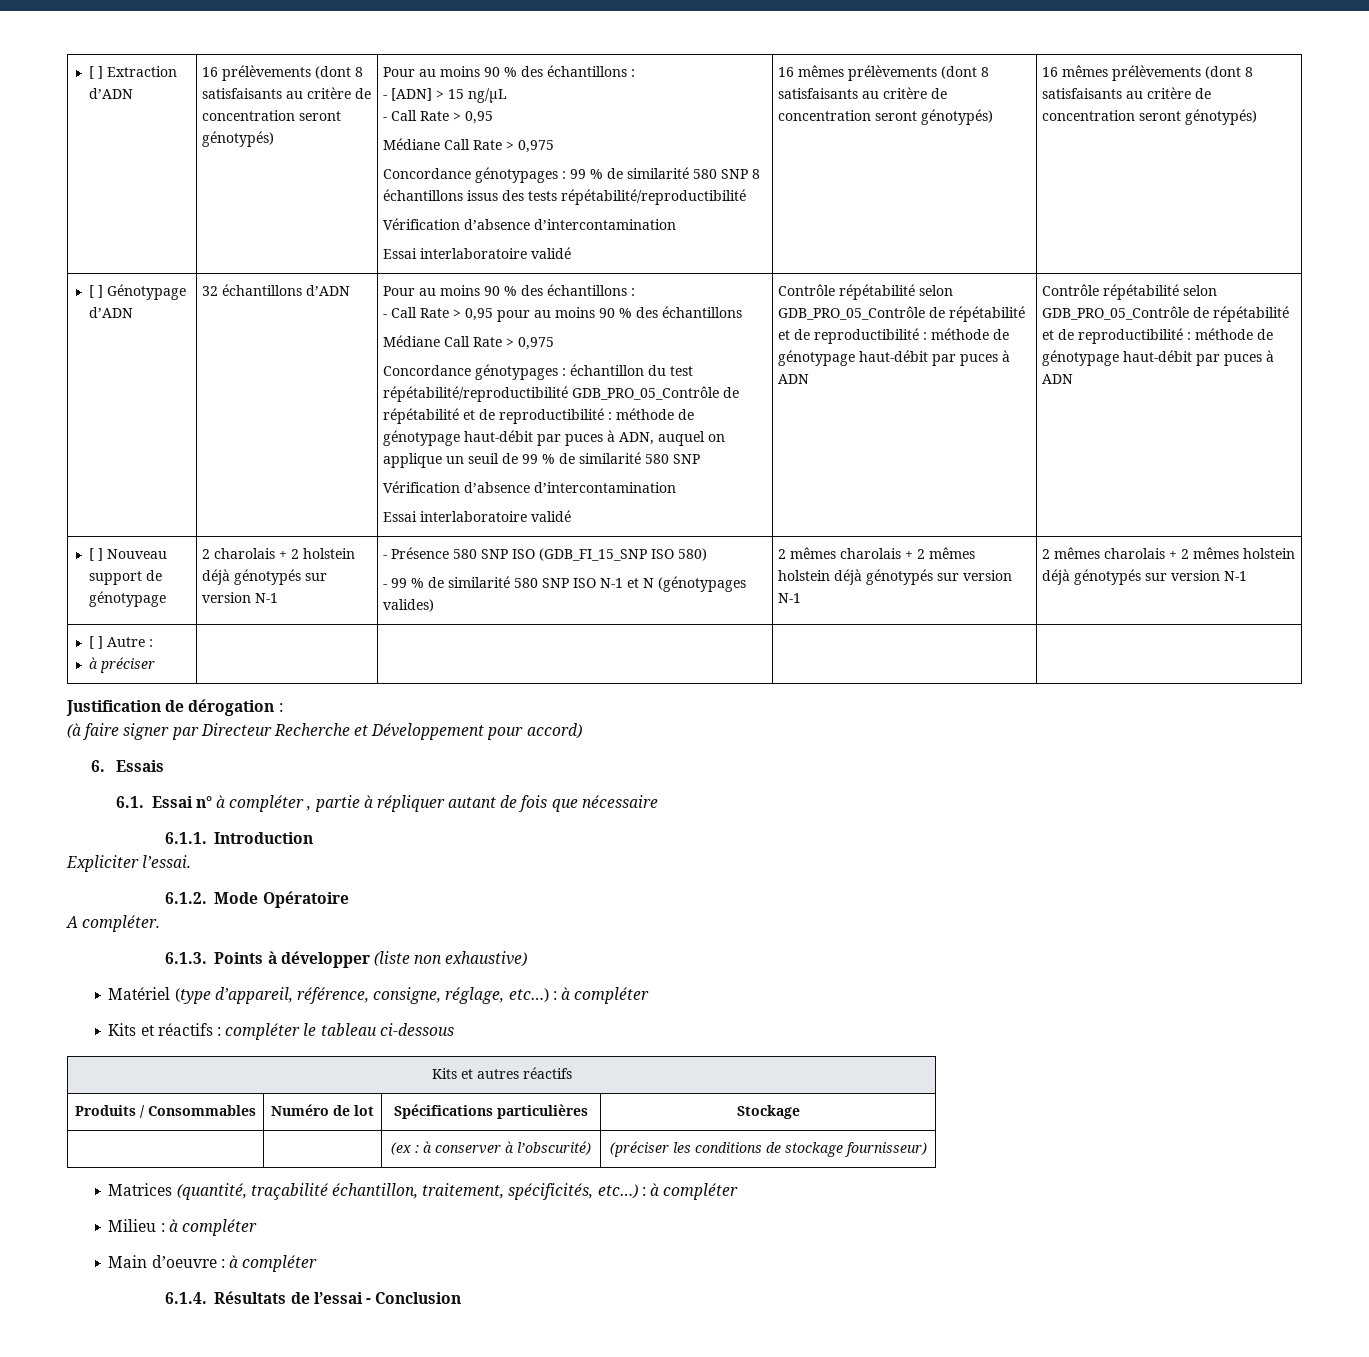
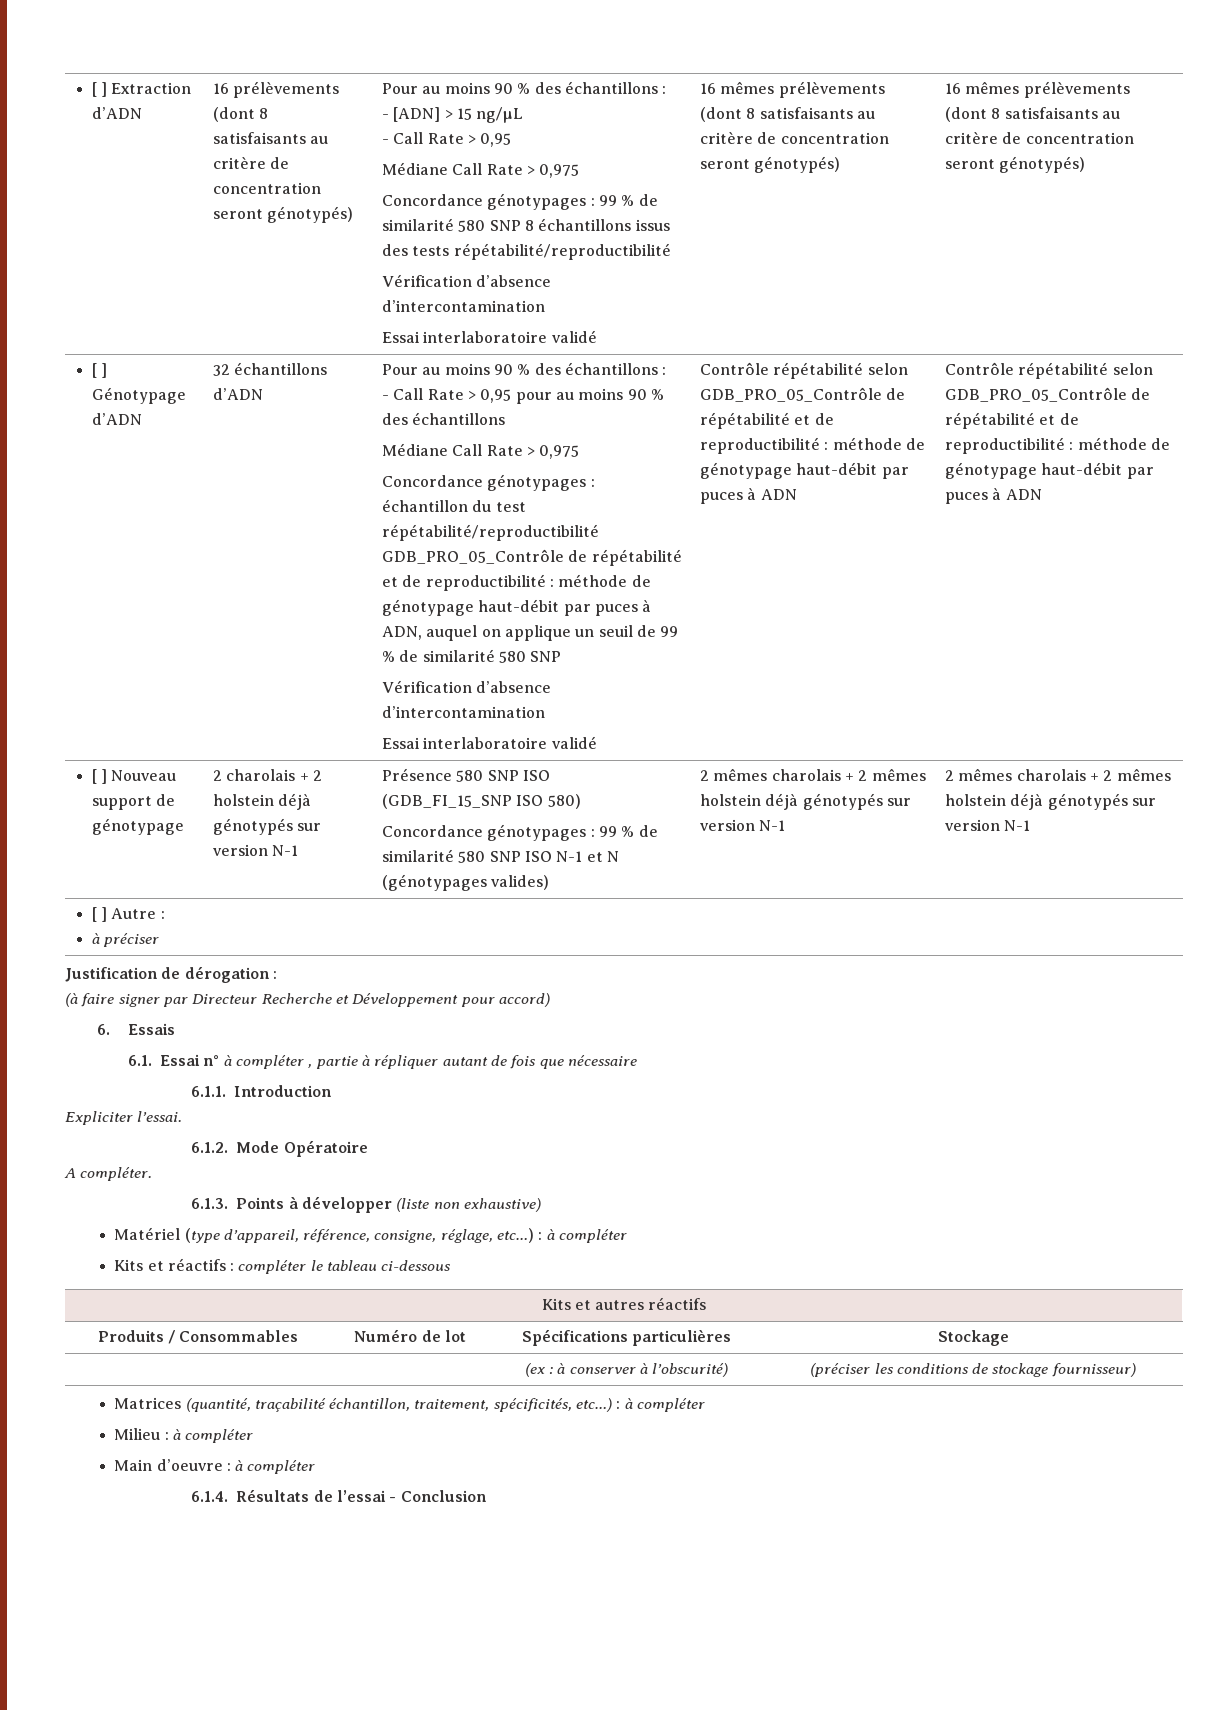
[383,555,388,559] - -> (299, 850) none
[383,584,388,588] - -> [382,824,595,841] Concordance génotypages :

